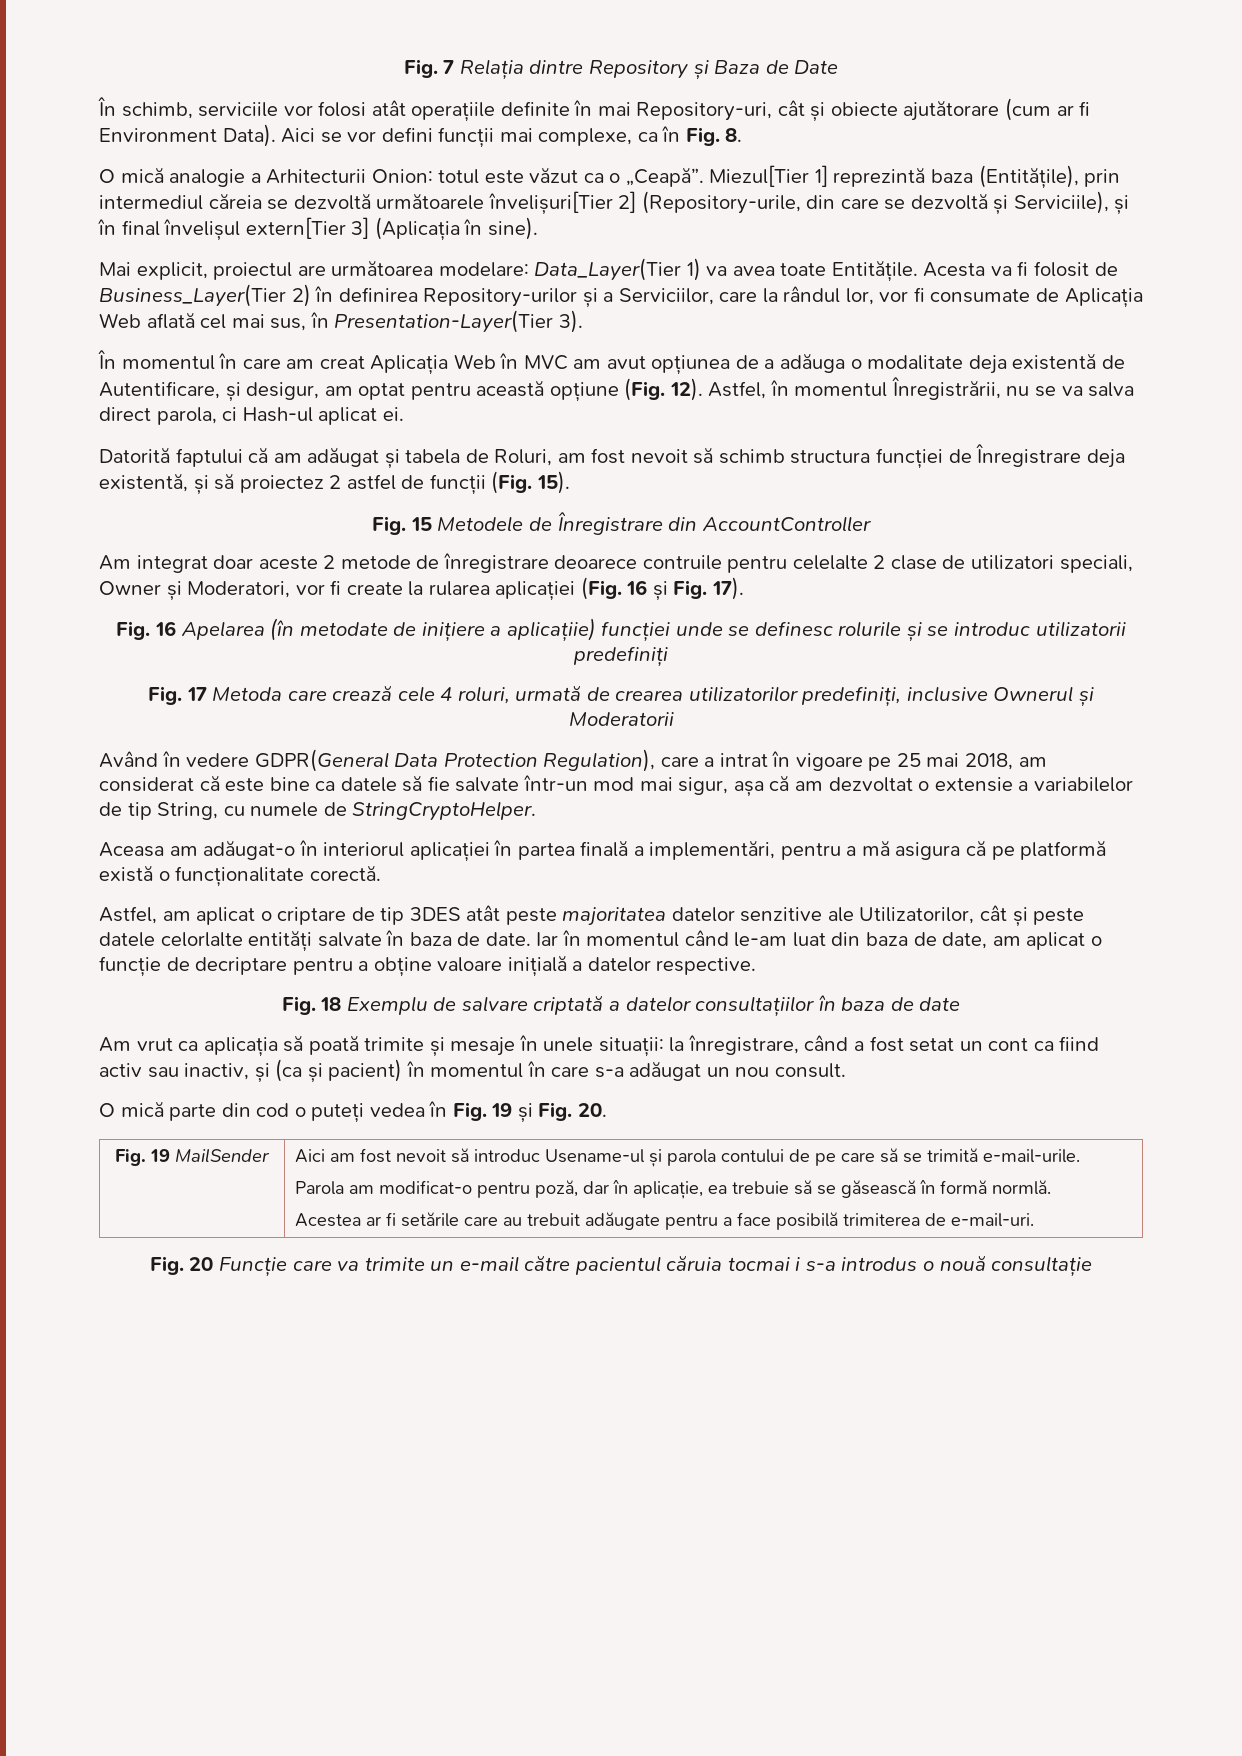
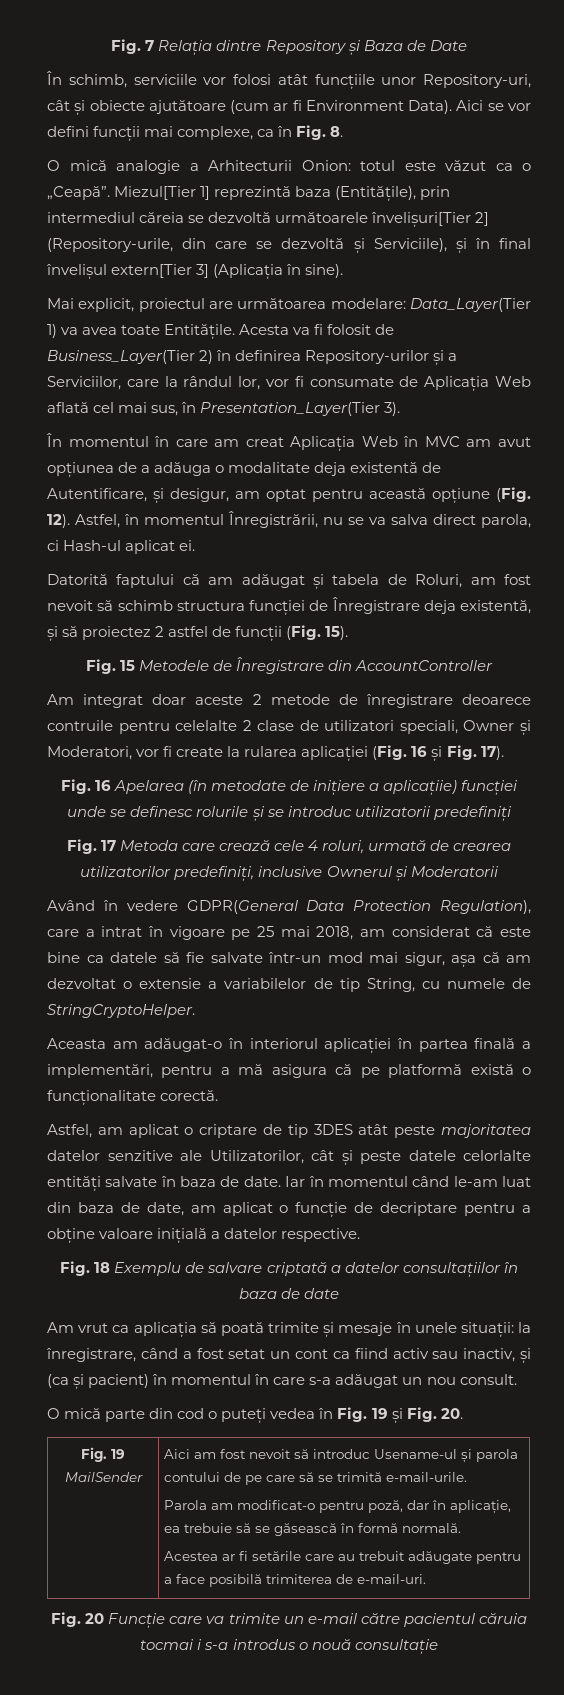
[411,100,631,122] operațiile definite în mai -> [314,74,417,89] funcțiile unor
[903,100,1000,121] ajutătorare -> [148,100,226,114] ajutătoare
[334,310,554,333] Presentation-Layer(Tier -> [200,402,381,416] Presentation_Layer(Tier
[99,842,164,857] Aceasa -> [47,1038,106,1049] Aceasta
[991,1180,1051,1195] normlă. -> [402,1523,462,1533] normală.

